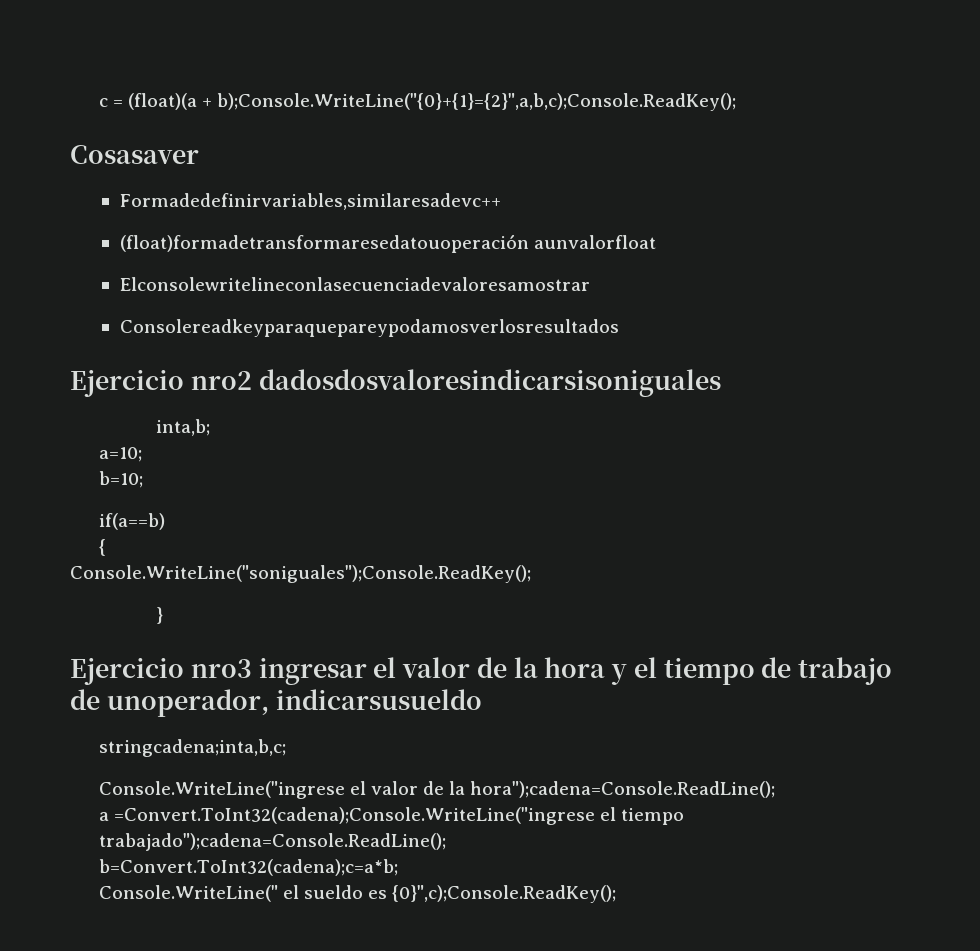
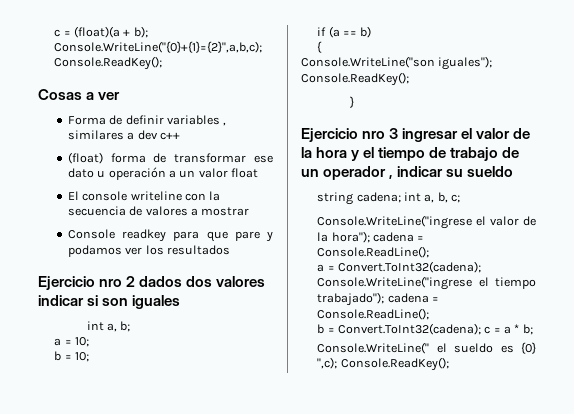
[217,93,737,111] [70,145,199,164] [119,193,501,210] [119,234,656,253] [119,277,590,291] [119,319,619,337] [70,369,721,397] [155,419,210,436] [98,447,142,462] [98,471,143,488] [98,513,165,530] [98,539,106,556] [70,565,531,583] b);Console.WriteLine("{0}+{1}={2}",a,b,c);Console.ReadKey(); // Cosasaver // Formadedefinirvariables,similaresadevc++ // (float)formadetransformaresedatouoperación aunvalorfloat // Elconsolewritelineconlasecuenciadevaloresamostrar // Consolereadkeyparaquepareypodamosverlosresultados // Ejercicio nro2 dadosdosvaloresindicarsisoniguales // inta,b; // a=10; // b=10; // if(a==b) // { // Console.WriteLine("soniguales");Console.ReadKey(); -> [133,26,148,38] [54,41,263,53] [54,56,163,70] [38,89,121,100] [67,115,227,126] [67,130,181,140] [67,152,273,164] [67,167,259,180] [67,191,221,201] [67,206,250,216] [67,229,273,242] [67,245,231,257] [38,276,266,290] [38,295,181,309] [86,321,131,332] [54,337,89,347] [54,351,89,362] [317,26,372,38] [317,41,323,53] [301,56,493,70] [301,72,409,86] b); Console.WriteLine("{0}+{1}={2}",a,b,c); Console.ReadKey(); // Cosas a ver // Forma de definir variables , similares a dev c++ // (float) forma de transformar ese dato u operación a un valor float // El console writeline con la secuencia de valores a mostrar // Console readkey para que pare y podamos ver los resultados // Ejercicio nro 2 dados dos valores indicar si son iguales // int a, b; // a = 10; // b = 10; // if (a == b) // { // Console.WriteLine("son iguales"); Console.ReadKey();
[190,659,252,678] nro3 -> [362,128,399,139] nro 3
[106,689,482,717] [98,739,286,757] unoperador, indicarsusueldo // stringcadena;inta,b,c; -> [301,166,514,180] [317,192,461,205] un operador , indicar su sueldo // string cadena; int a, b, c;
[470,781,776,798] [98,807,685,825] [98,833,446,851] [98,859,398,876] hora");cadena=Console.ReadLine(); // a =Convert.ToInt32(cadena);Console.WriteLine("ingrese el tiempo trabajado");cadena=Console.ReadLine(); // b=Convert.ToInt32(cadena);c=a*b; -> [331,231,425,243] [317,246,430,258] [317,261,481,273] [317,276,536,290] [317,292,439,306] [317,308,430,320] [317,323,533,335] hora"); cadena = Console.ReadLine(); // a = Convert.ToInt32(cadena); Console.WriteLine("ingrese el tiempo trabajado"); cadena = Console.ReadLine(); // b = Convert.ToInt32(cadena); c = a * b;
[392,885,617,903] {0}",c);Console.ReadKey(); -> [521,342,536,354] [317,357,449,371] {0} ",c); Console.ReadKey();

